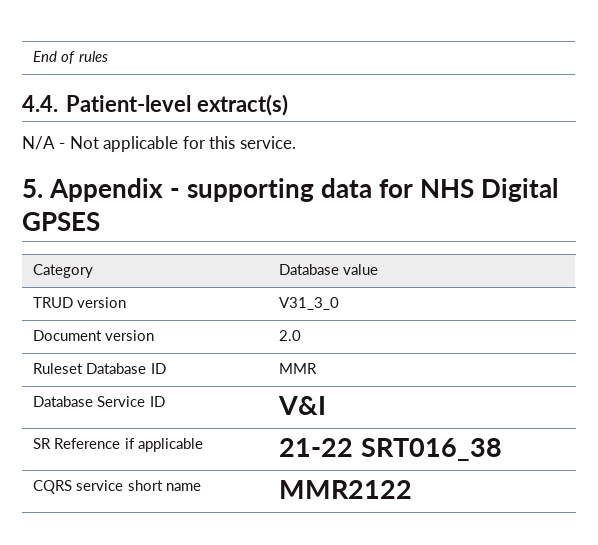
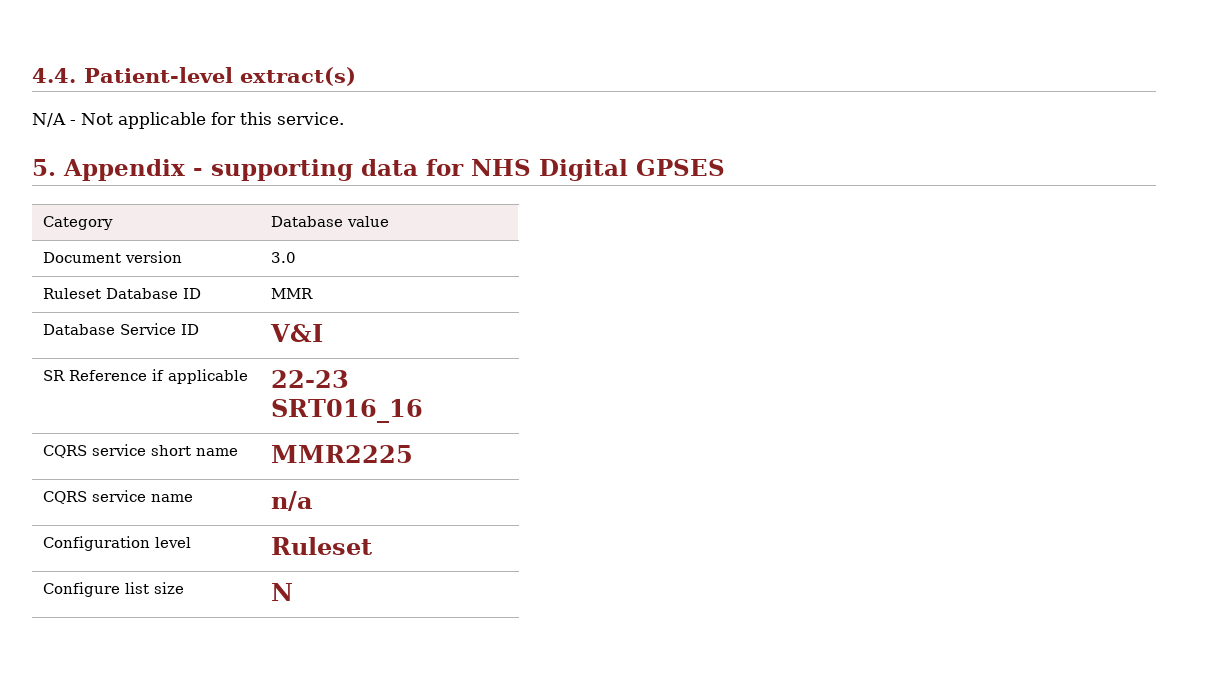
[33,51,108,64] End of rules // -> (32, 75) none
[33,297,127,308] [279,297,340,310] // TRUD version | V31_3_0 -> (389, 221) none
[279,330,302,341] 2.0 -> [270,252,296,263] 3.0
[279,438,502,461] 21-22 SRT016_38 -> [270,370,349,388] [270,399,423,423] 22-23 SRT016_16
[279,480,413,499] MMR2122 -> [270,445,413,463] [42,490,193,504] [270,491,313,511] [42,536,191,551] [270,537,372,555] [42,582,184,597] [270,583,293,601] MMR2225 // CQRS service name | n/a // Configuration level | Ruleset // Configure list size | N

